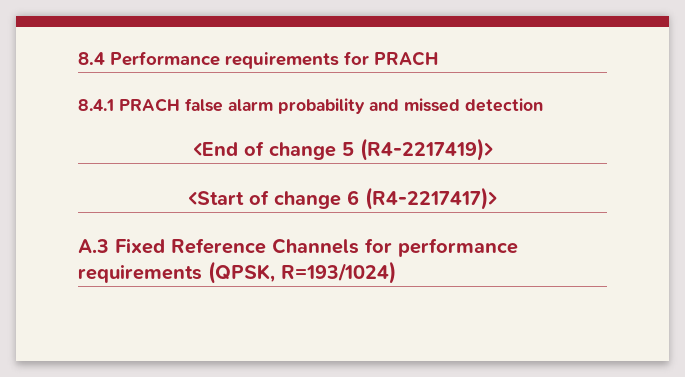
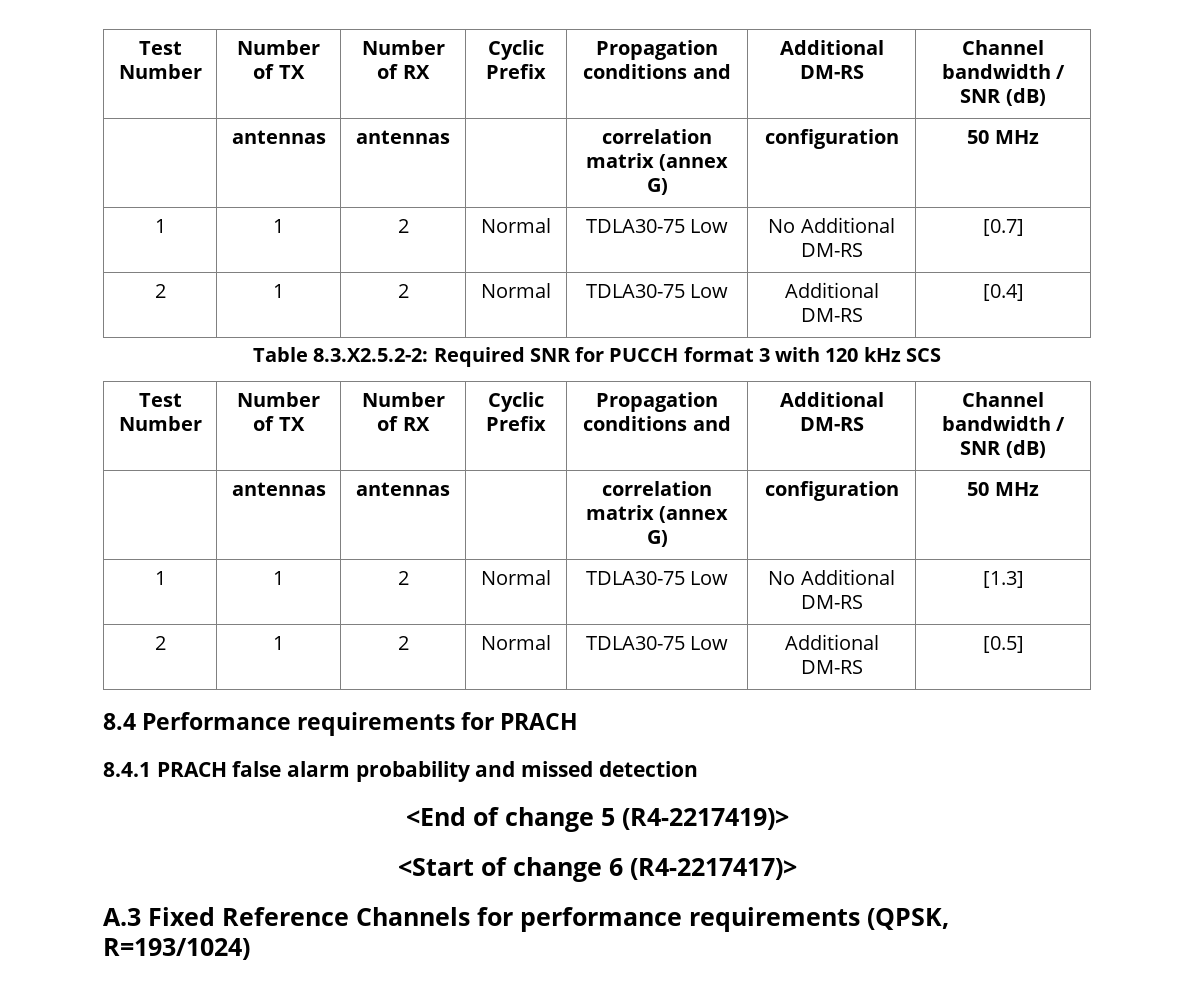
(78, 58) none -> [138,41,182,55] [118,64,202,79] [237,40,320,55] [253,64,305,79] [361,40,445,55] [377,64,430,79] [488,40,544,60] [486,64,546,79] [596,40,718,60] [583,64,731,79] [779,40,884,55] [799,65,864,79] [962,40,1044,55] [941,64,1066,79] [960,88,1046,106] [231,130,326,144] [356,130,450,144] [602,129,712,144] [585,153,729,171] [646,178,668,195] [764,129,899,149] [967,130,1039,144] [154,219,166,233] [273,219,284,233] [397,219,409,233] [481,218,551,233] [585,219,729,233] [768,217,895,233] [800,243,863,257] [982,219,1024,236] [154,284,166,298] [273,284,284,298] [397,284,409,298] [481,283,551,298] [585,284,729,298] [784,282,879,298] [800,308,863,322] [982,284,1024,301] [253,347,941,367] [138,393,182,407] [118,416,202,431] [237,392,320,407] [253,416,305,431] [361,392,445,407] [377,416,430,431] [488,392,544,412] [486,416,546,431] [596,392,718,412] [583,416,731,431] [779,392,884,407] [799,417,864,431] [962,392,1044,407] [941,416,1066,431] [960,440,1046,458] [231,482,326,496] [356,482,450,496] [602,481,712,496] [585,505,729,523] [646,530,668,547] [764,481,899,501] [967,482,1039,496] [154,571,166,585] [273,571,284,585] [397,571,409,585] [481,570,551,585] [585,571,729,585] [768,569,895,585] [800,595,863,609] [982,571,1024,588] [154,636,166,650] [273,636,284,650] [397,636,409,650] [481,635,551,650] [585,636,729,650] [784,634,879,650] [800,660,863,674] [982,636,1024,653] Test Number | Number of TX | Number of RX | Cyclic Prefix | Propagation conditions and | Additional DM-RS | Channel bandwidth / SNR (dB) // | antennas | antennas | | correlation matrix (annex G) | configuration | 50 MHz // 1 | 1 | 2 | Normal | TDLA30-75 Low | No Additional DM-RS | [0.7] // 2 | 1 | 2 | Normal | TDLA30-75 Low | Additional DM-RS | [0.4] // Table 8.3.X2.5.2-2: Required SNR for PUCCH format 3 with 120 kHz SCS // Test Number | Number of TX | Number of RX | Cyclic Prefix | Propagation conditions and | Additional DM-RS | Channel bandwidth / SNR (dB) // | antennas | antennas | | correlation matrix (annex G) | configuration | 50 MHz // 1 | 1 | 2 | Normal | TDLA30-75 Low | No Additional DM-RS | [1.3] // 2 | 1 | 2 | Normal | TDLA30-75 Low | Additional DM-RS | [0.5] //

